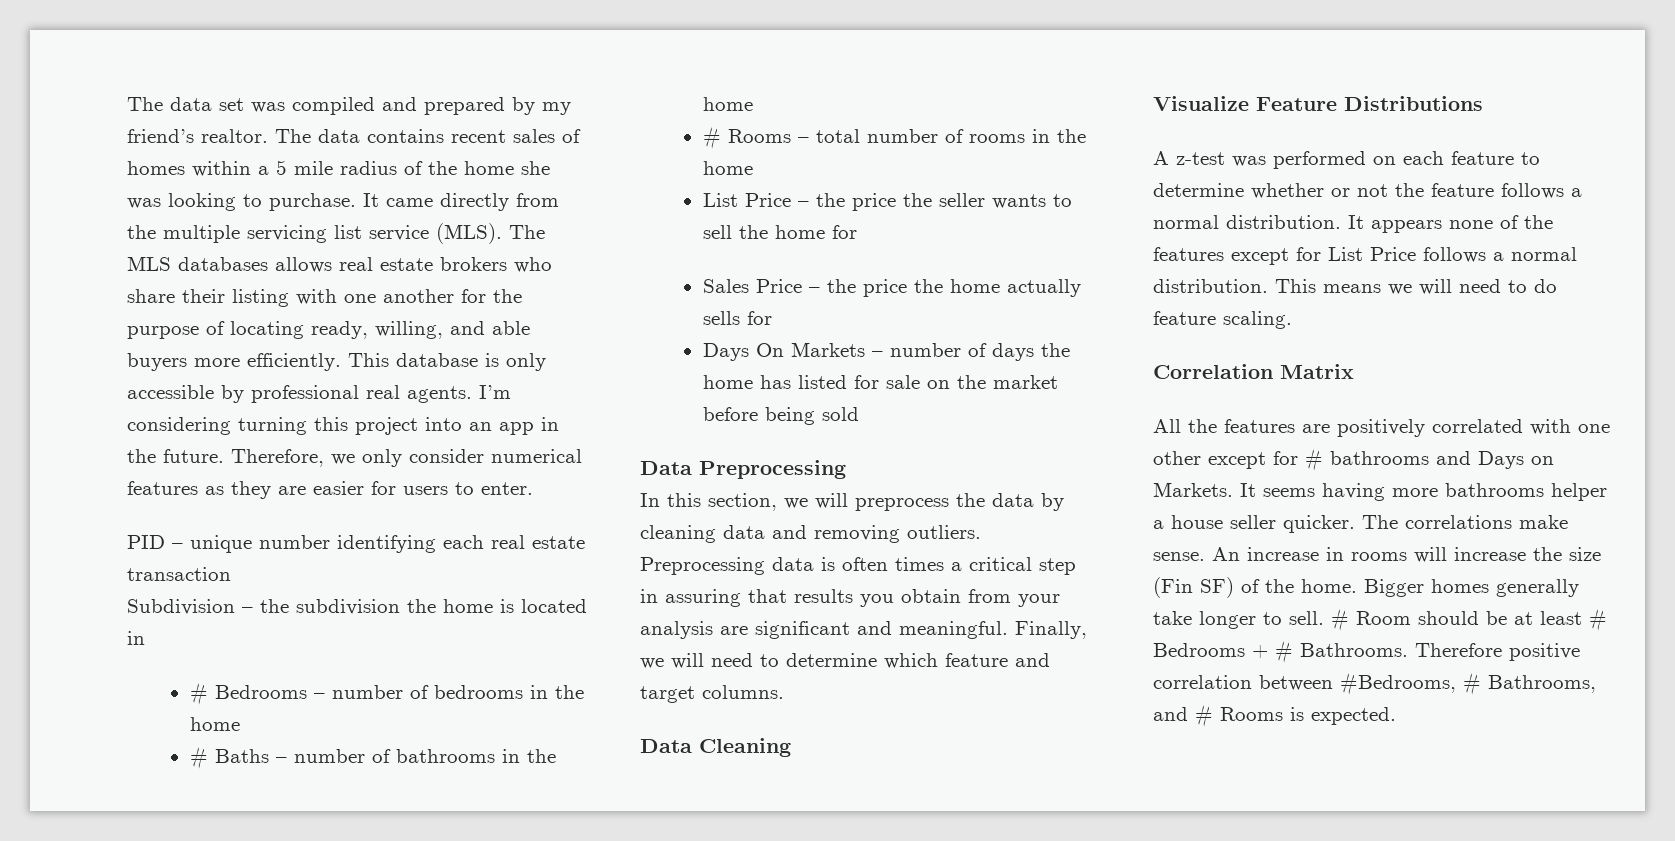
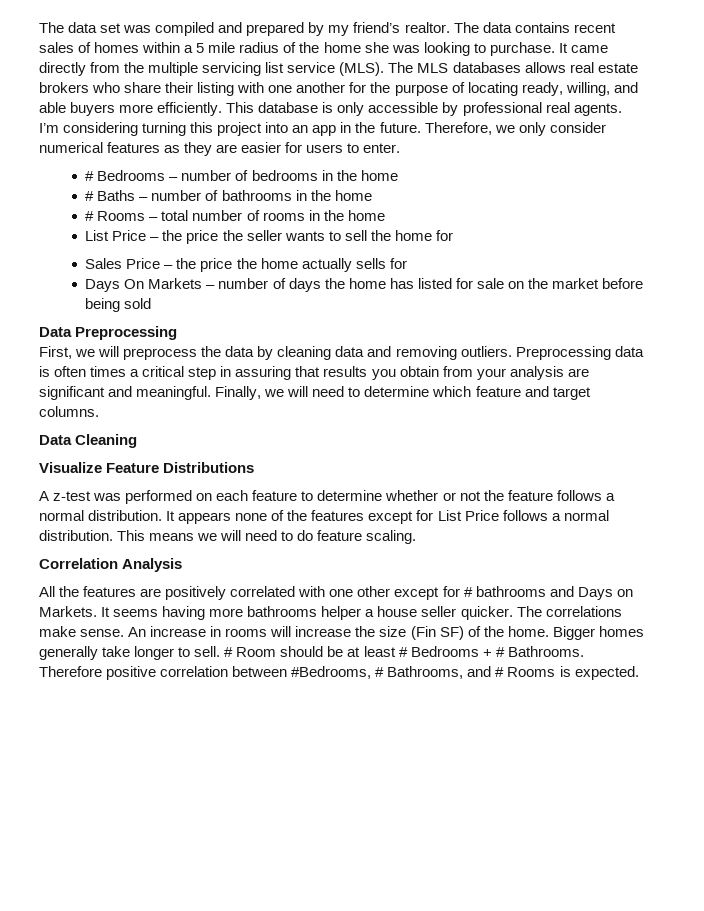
[127,535,585,553] [127,567,231,581] [127,599,587,615] [127,631,145,645] // PID – unique number identifying each real estate transaction // Subdivision – the subdivision the home is located in -> (401, 148) none
[640,493,777,511] In this section, -> [39,346,72,359] First,
[1280,364,1354,379] Matrix -> [122,558,183,572] Analysis

